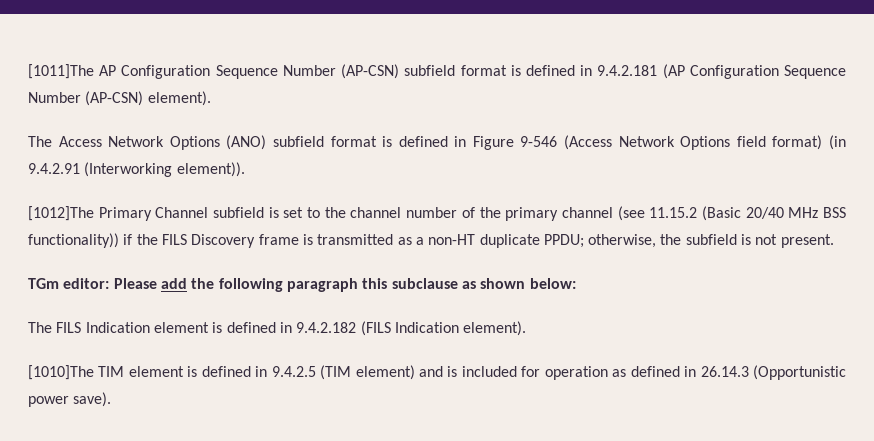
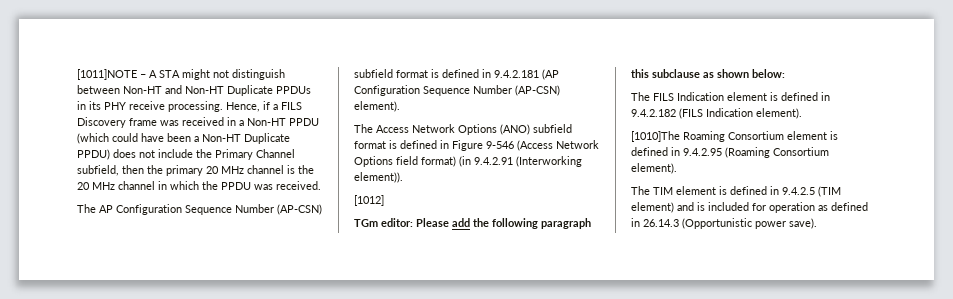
[28,64,94,79] [1011]The -> [77,69,285,80] [77,85,311,96] [77,101,302,112] [77,117,319,128] [77,133,290,144] [77,149,295,160] [77,165,314,176] [77,181,321,190] [77,204,96,213] [1011]NOTE – A STA might not distinguish between Non-HT and Non-HT Duplicate PPDUs in its PHY receive processing. Hence, if a FILS Discovery frame was received in a Non-HT PPDU (which could have been a Non-HT Duplicate PPDU) does not include the Primary Channel subfield, then the primary 20 MHz channel is the 20 MHz channel in which the PPDU was received. // The
[28,206,847,221] [28,233,834,248] [1012]The Primary Channel subfield is set to the channel number of the primary channel (see 11.15.2 (Basic 20/40 MHz BSS functionality)) if the FILS Discovery frame is transmitted as a non-HT duplicate PPDU; otherwise, the subfield is not present. -> [354,195,384,206] [1012]
(94, 372) none -> [683,131,838,142] [631,147,829,158] [631,163,677,174] [631,186,650,195] Roaming Consortium element is defined in 9.4.2.95 (Roaming Consortium element). // The

